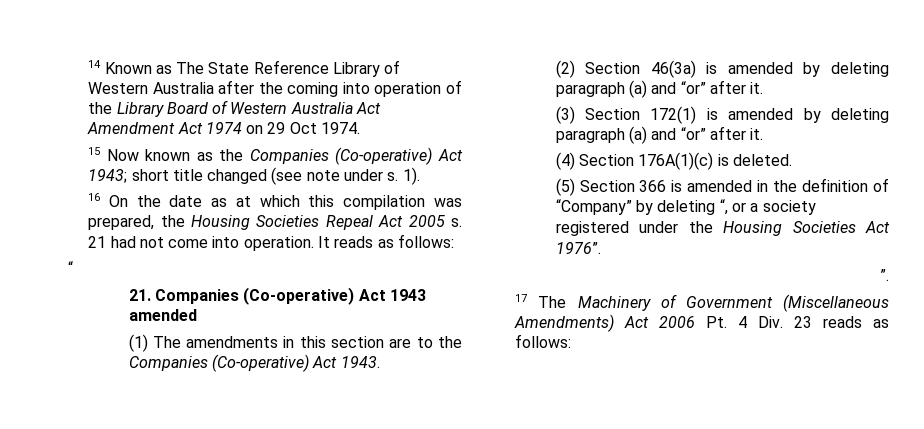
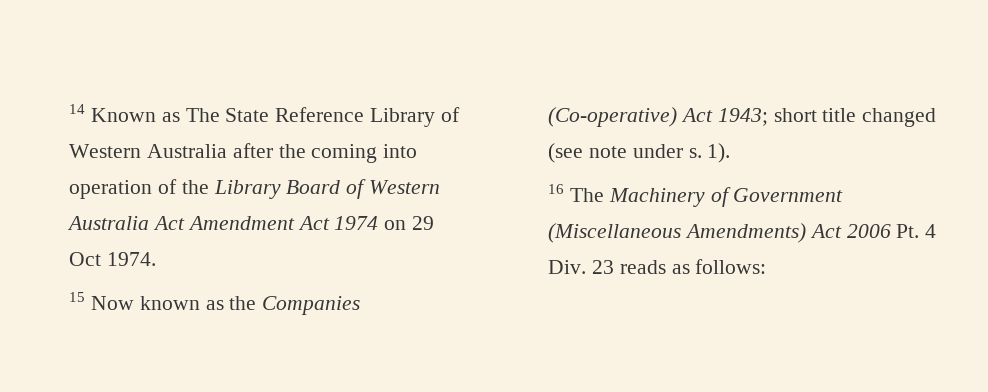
[108,195,463,210] [88,215,463,230] [88,234,455,251] [68,261,73,274] [128,287,426,305] [128,309,197,321] [128,334,462,352] [128,354,380,372] [555,60,889,78] [555,80,764,98] [555,106,889,124] [555,126,764,144] [555,152,792,170] [555,178,889,196] [555,199,816,215] [555,221,890,236] [555,242,601,254] [880,269,889,281] [515,294,528,302] On the date as at which this compilation was prepared, the Housing Societies Repeal Act 2005 s. 21 had not come into operation. It reads as follows: // “ // 21. Companies (Co-operative) Act 1943 amended // (1) The amendments in this section are to the Companies (Co-operative) Act 1943. // (2) Section 46(3a) is amended by deleting paragraph (a) and “or” after it. // (3) Section 172(1) is amended by deleting paragraph (a) and “or” after it. // (4) Section 176A(1)(c) is deleted. // (5) Section 366 is amended in the definition of “Company” by deleting “, or a society registered under the Housing Societies Act 1976”. // ”. // 17 -> (565, 189) none

